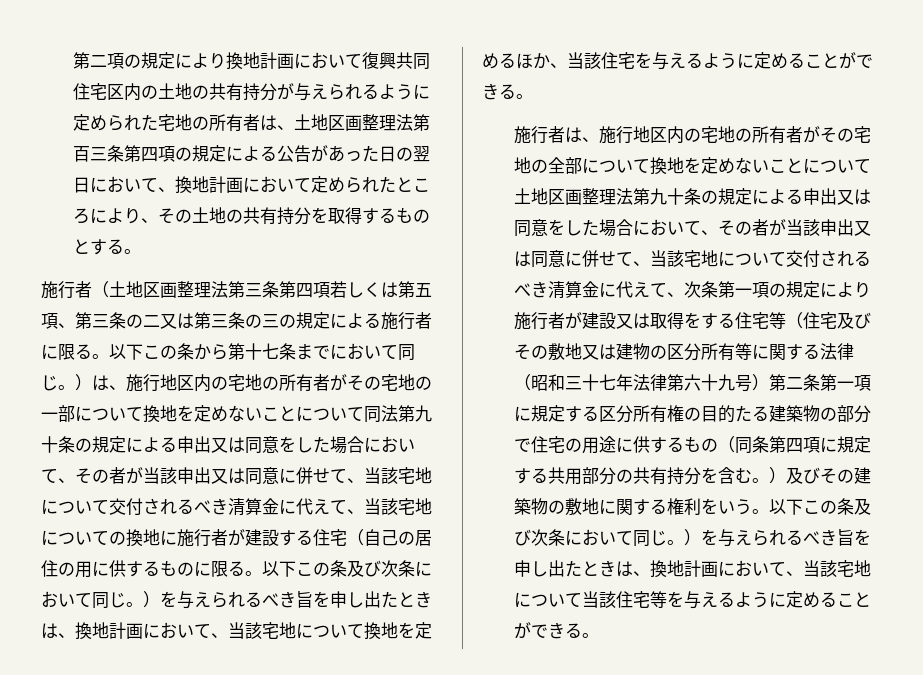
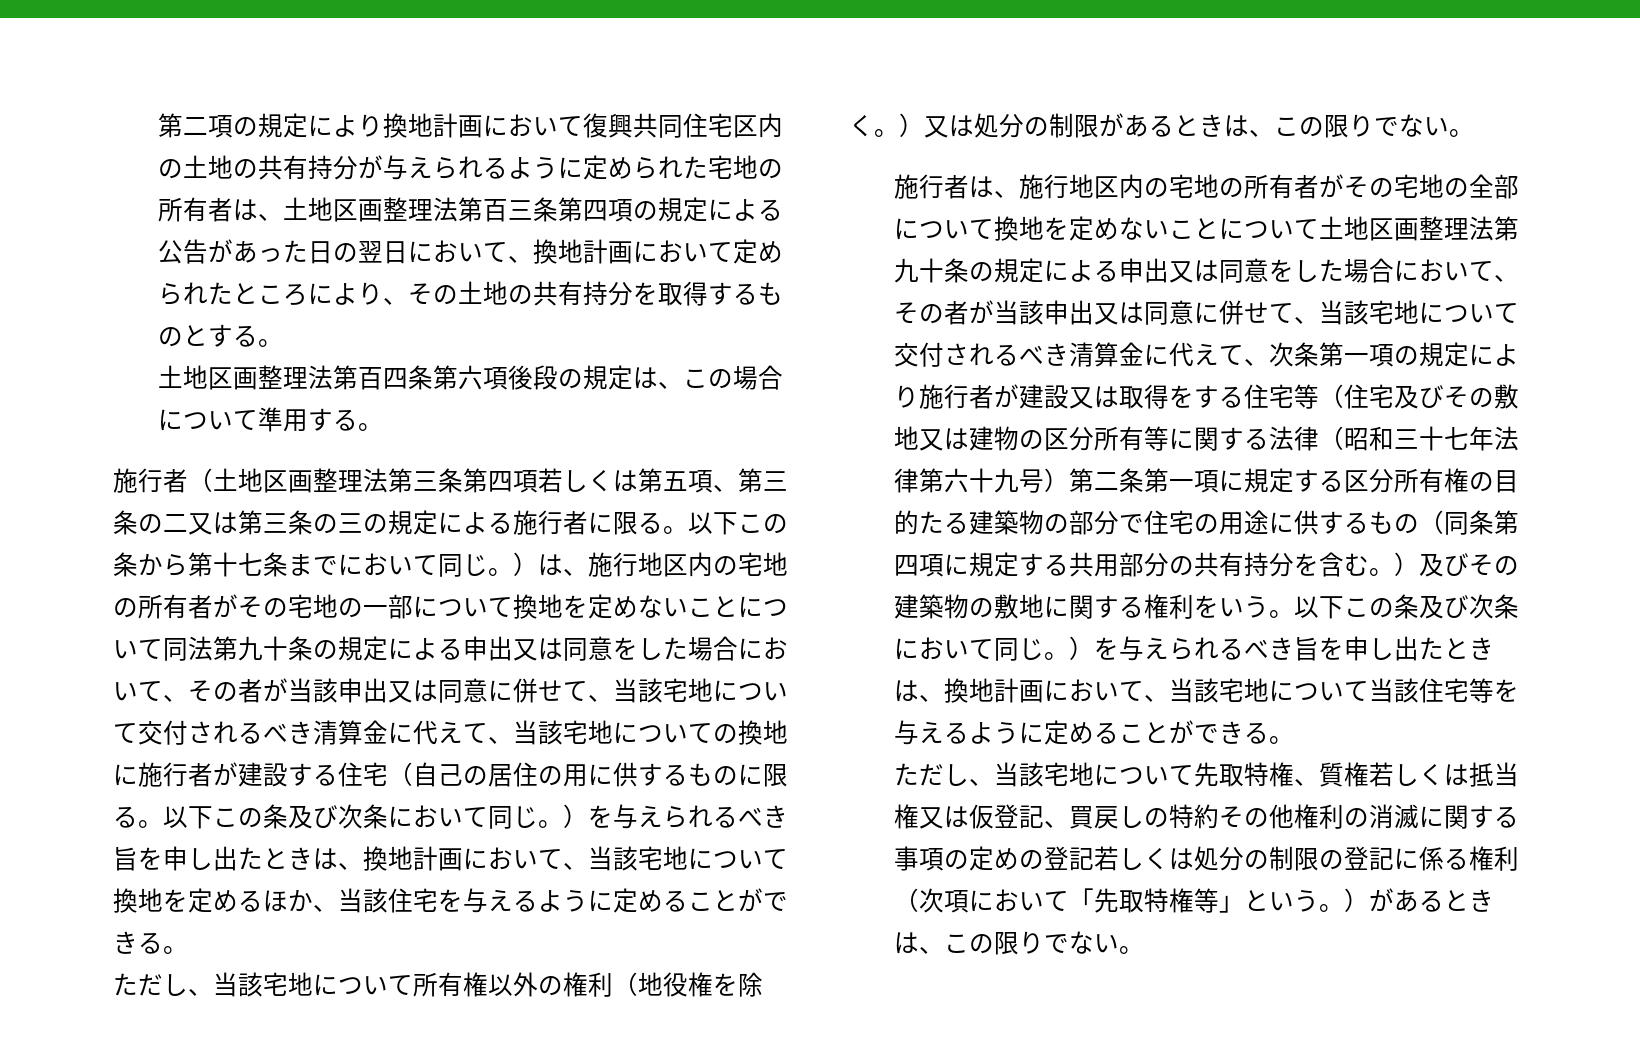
(141, 251) none -> [158,365,784,390] [158,407,384,432] // 土地区画整理法第百四条第六項後段の規定は、この場合について準用する。
(533, 96) none -> [113,972,763,997] [849,113,1474,138] // ただし、当該宅地について所有権以外の権利（地役権を除く。）又は処分の制限があるときは、この限りでない。
(599, 635) none -> [894,762,1520,787] [894,804,1520,829] [894,846,1520,871] [894,888,1495,913] [894,931,1145,955] // ただし、当該宅地について先取特権、質権若しくは抵当権又は仮登記、買戻しの特約その他権利の消滅に関する事項の定めの登記若しくは処分の制限の登記に係る権利（次項において「先取特権等」という。）があるときは、この限りでない。

